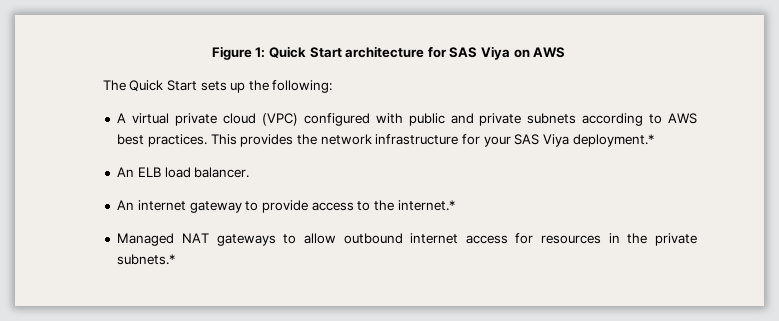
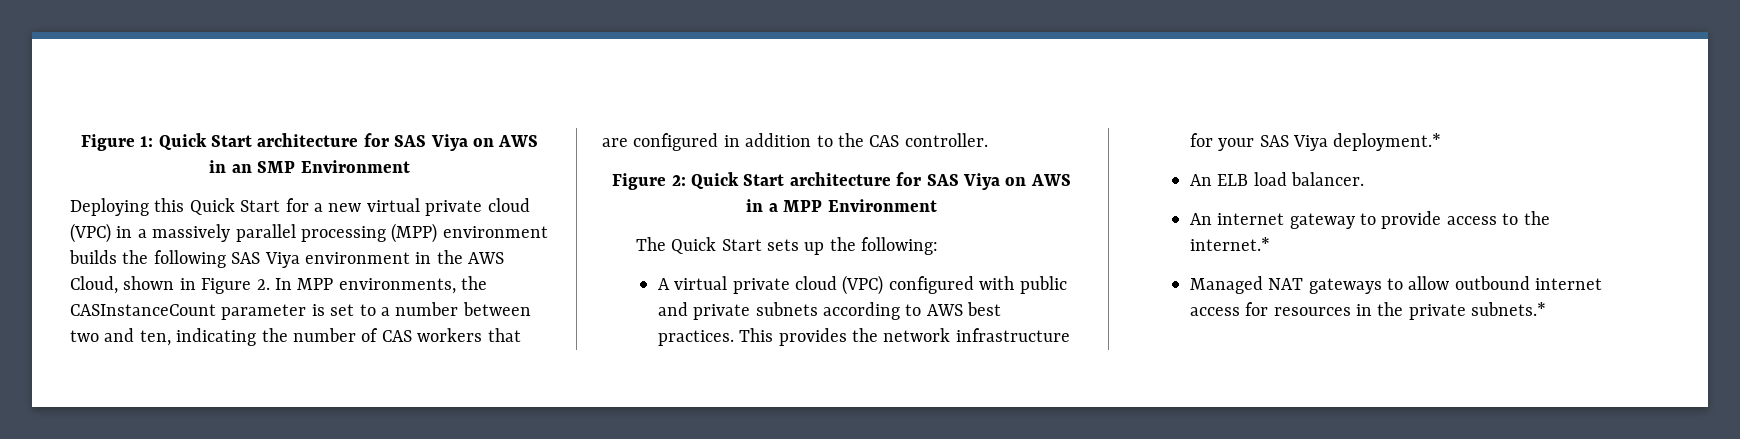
(566, 52) none -> [209,160,410,173] [70,198,530,216] [70,223,548,243] [69,250,505,268] [70,276,488,294] [70,302,531,320] [70,328,521,346] [602,133,988,151] [612,172,1071,190] [746,199,937,212] in an SMP Environment // Deploying this Quick Start for a new virtual private cloud (VPC) in a massively parallel processing (MPP) environment builds the following SAS Viya environment in the AWS Cloud, shown in Figure 2. In MPP environments, the CASInstanceCount parameter is set to a number between two and ten, indicating the number of CAS workers that are configured in addition to the CAS controller. // Figure 2: Quick Start architecture for SAS Viya on AWS in a MPP Environment

